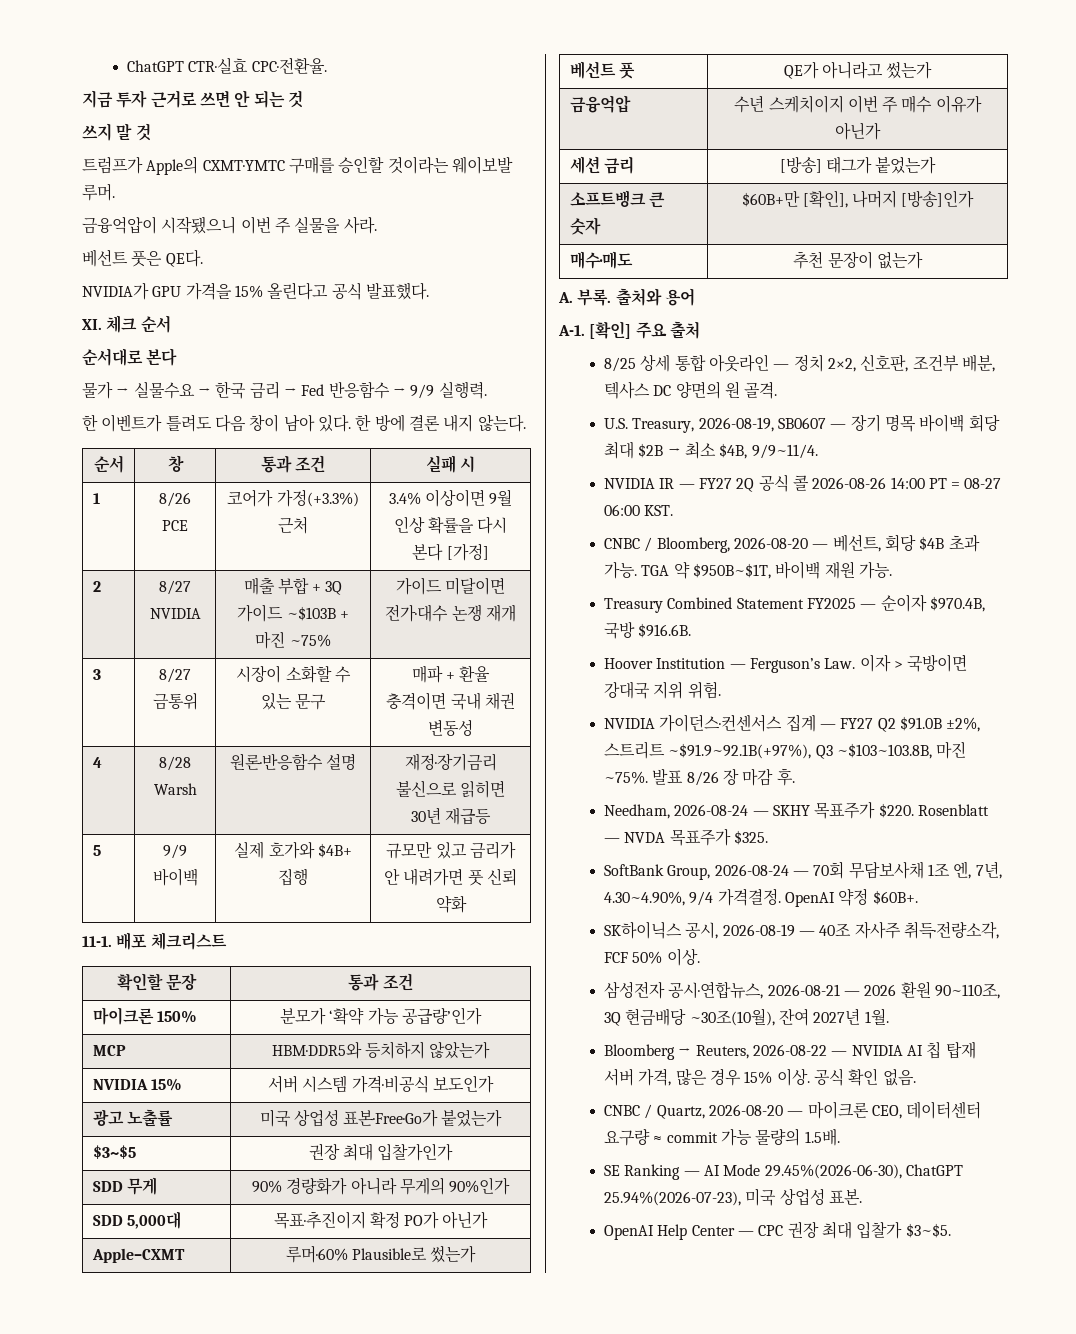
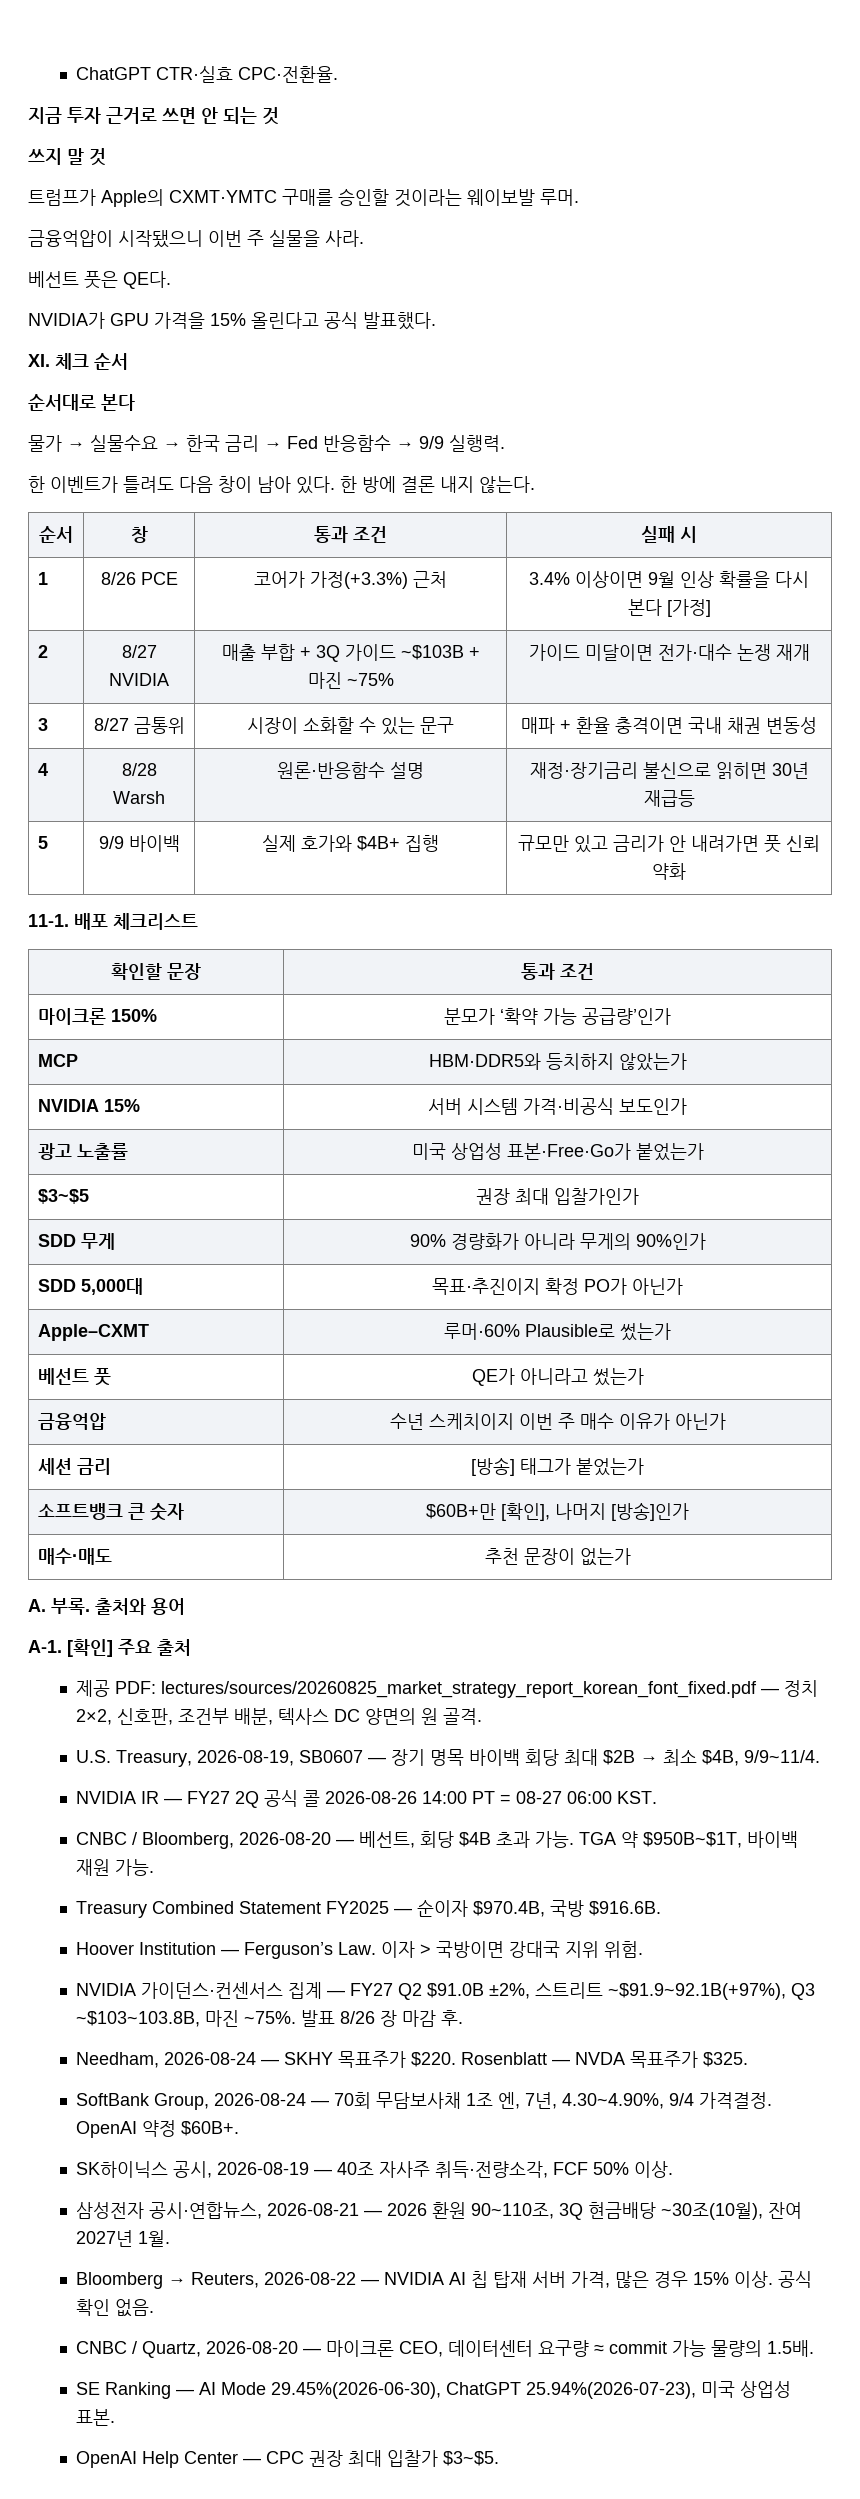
[603,354,769,372] 8/25 상세 통합 아웃라인 -> [76,1680,758,1698] 제공 PDF: lectures/sources/20260825_market_strategy_report_korean_font_fixed.pdf

